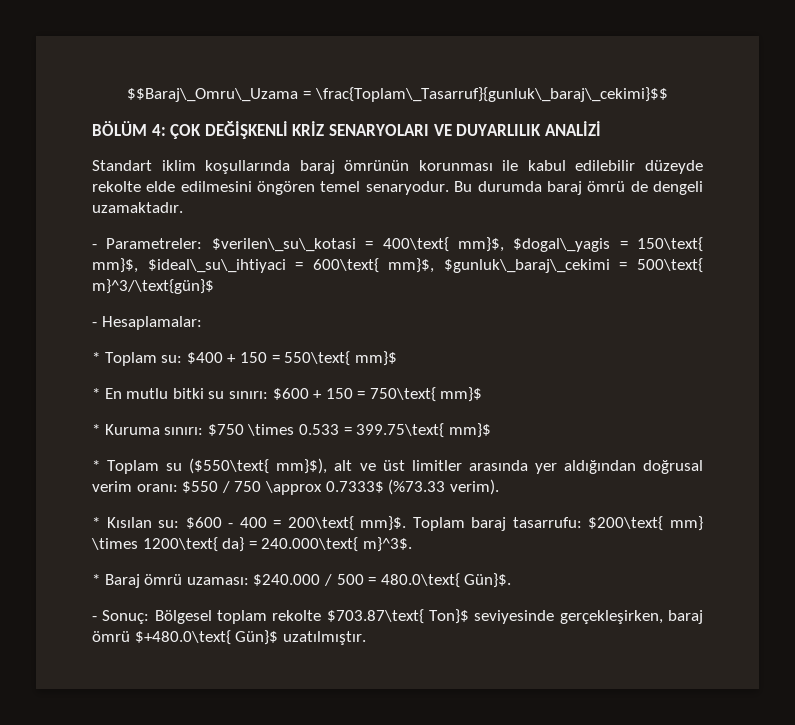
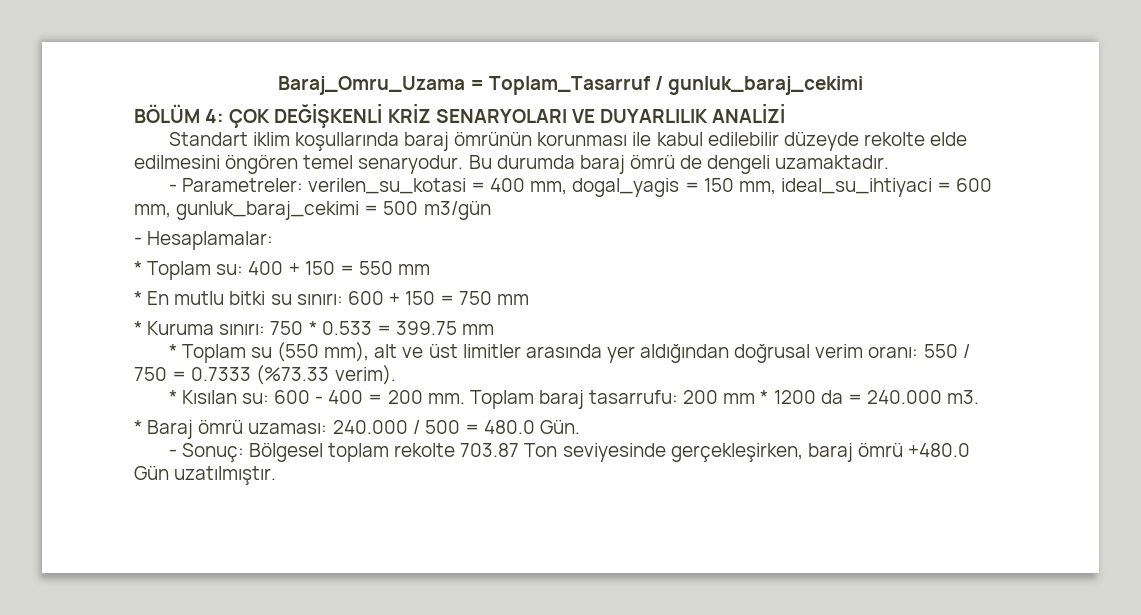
[127,87,668,102] $$Baraj\_Omru\_Uzama = \frac{Toplam\_Tasarruf}{gunluk\_baraj\_cekimi}$$ -> [277,76,864,95] Baraj_Omru_Uzama = Toplam_Tasarruf / gunluk_baraj_cekimi
[211,237,703,252] [92,258,703,273] [92,279,214,294] $verilen\_su\_kotasi = 400\text{ mm}$, $dogal\_yagis = 150\text{ mm}$, $ideal\_su\_ihtiyaci = 600\text{ mm}$, $gunluk\_baraj\_cekimi = 500\text{ m}^3/\text{gün}$ -> [307,178,993,197] [134,201,491,220] verilen_su_kotasi = 400 mm, dogal_yagis = 150 mm, ideal_su_ihtiyaci = 600 mm, gunluk_baraj_cekimi = 500 m3/gün
[186,351,397,366] $400 + 150 = 550\text{ mm}$ -> [248,261,431,275] 400 + 150 = 550 mm
[272,387,483,402] $600 + 150 = 750\text{ mm}$ -> [347,291,530,305] 600 + 150 = 750 mm
[207,423,491,438] $750 \times 0.533 = 399.75\text{ mm}$ -> [270,321,495,335] 750 * 0.533 = 399.75 mm
[189,458,328,474] ($550\text{ mm}$), -> [277,342,370,362] (550 mm),
[182,481,219,493] $550 -> [923,344,958,358] 550
[264,481,384,495] \approx 0.7333$ -> [172,367,252,381] = 0.7333
[185,517,222,529] $600 -> [274,390,311,404] 600
[287,516,407,531] 200\text{ mm}$. -> [387,390,465,404] 200 mm.
[588,516,704,531] [91,537,412,552] $200\text{ mm} \times 1200\text{ da} = 240.000\text{ m}^3$. -> [683,390,980,404] 200 mm * 1200 da = 240.000 m3.
[253,574,321,586] $240.000 -> [332,420,408,434] 240.000
[380,573,512,588] 480.0\text{ Gün}$. -> [484,420,581,434] 480.0 Gün.
[326,609,469,624] $703.87\text{ Ton}$ -> [460,443,558,457] 703.87 Ton
[134,630,279,645] $+480.0\text{ Gün}$ -> [908,443,971,457] [134,466,169,480] +480.0 Gün

